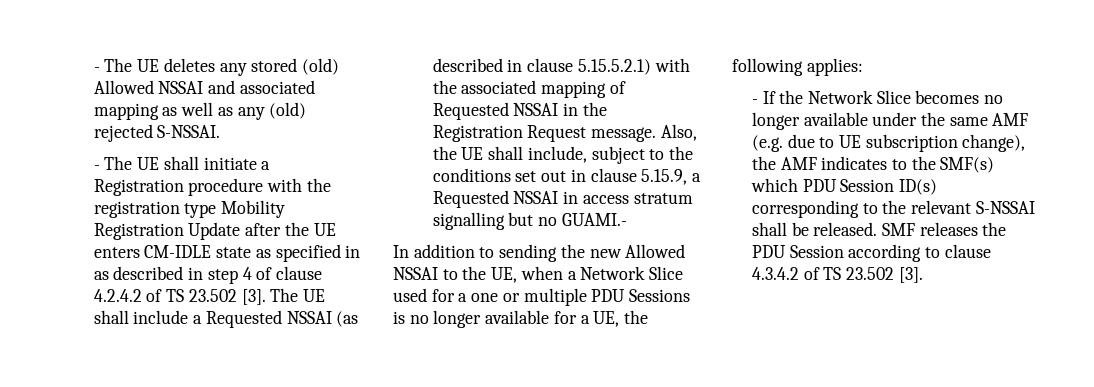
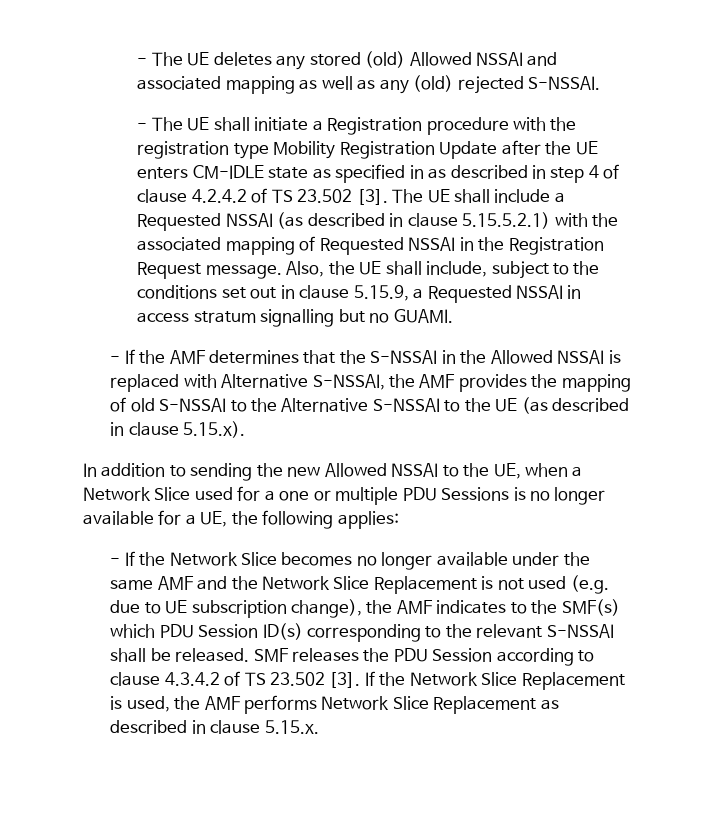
[561,213,627,226] GUAMI.- -> [393,309,453,323] [110,349,621,364] [110,374,631,392] [110,397,630,414] [110,421,246,438] GUAMI. // - If the AMF determines that the S-NSSAI in the Allowed NSSAI is replaced with Alternative S-NSSAI, the AMF provides the mapping of old S-NSSAI to the Alternative S-NSSAI to the UE (as described in clause 5.15.x).
(1029, 119) none -> [197,576,567,594] and the Network Slice Replacement is not used
(923, 275) none -> [364,671,625,690] [110,695,559,714] [110,720,319,734] If the Network Slice Replacement is used, the AMF performs Network Slice Replacement as described in clause 5.15.x.

